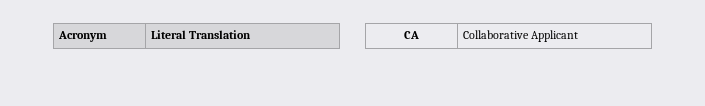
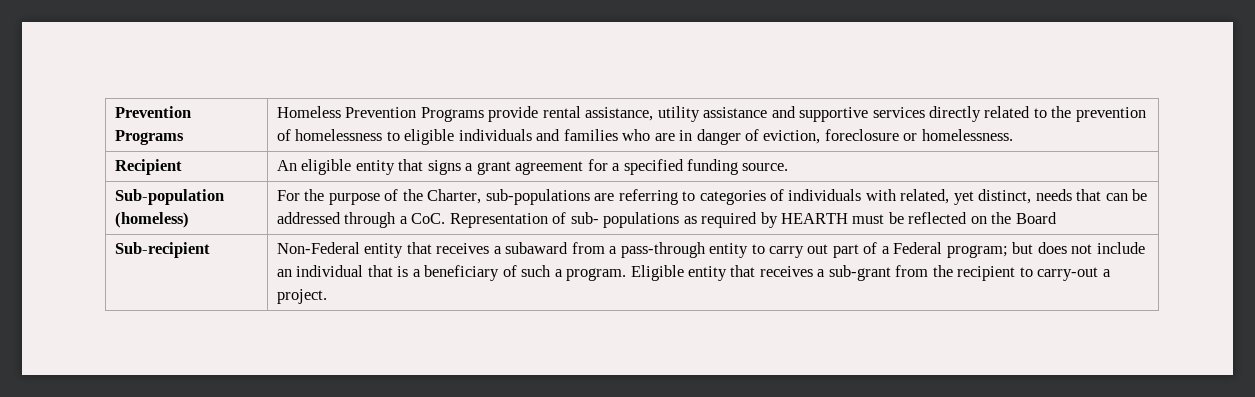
[58,31,108,42] [151,30,252,39] [404,31,419,39] [463,30,579,42] Acronym | Literal Translation // CA | Collaborative Applicant -> [115,106,192,118] [115,130,185,145] [277,106,1146,122] [277,129,1013,145] [115,159,183,175] [277,159,789,175] [115,189,225,205] [115,212,190,228] [277,189,1148,205] [277,212,1057,228] [115,242,211,258] [277,242,1145,258] [277,265,1111,281] [277,289,328,304] Prevention Programs | Homeless Prevention Programs provide rental assistance, utility assistance and supportive services directly related to the prevention of homelessness to eligible individuals and families who are in danger of eviction, foreclosure or homelessness. // Recipient | An eligible entity that signs a grant agreement for a specified funding source. // Sub-population (homeless) | For the purpose of the Charter, sub-populations are referring to categories of individuals with related, yet distinct, needs that can be addressed through a CoC. Representation of sub- populations as required by HEARTH must be reflected on the Board // Sub-recipient | Non-Federal entity that receives a subaward from a pass-through entity to carry out part of a Federal program; but does not include an individual that is a beneficiary of such a program. Eligible entity that receives a sub-grant from the recipient to carry-out a project.

